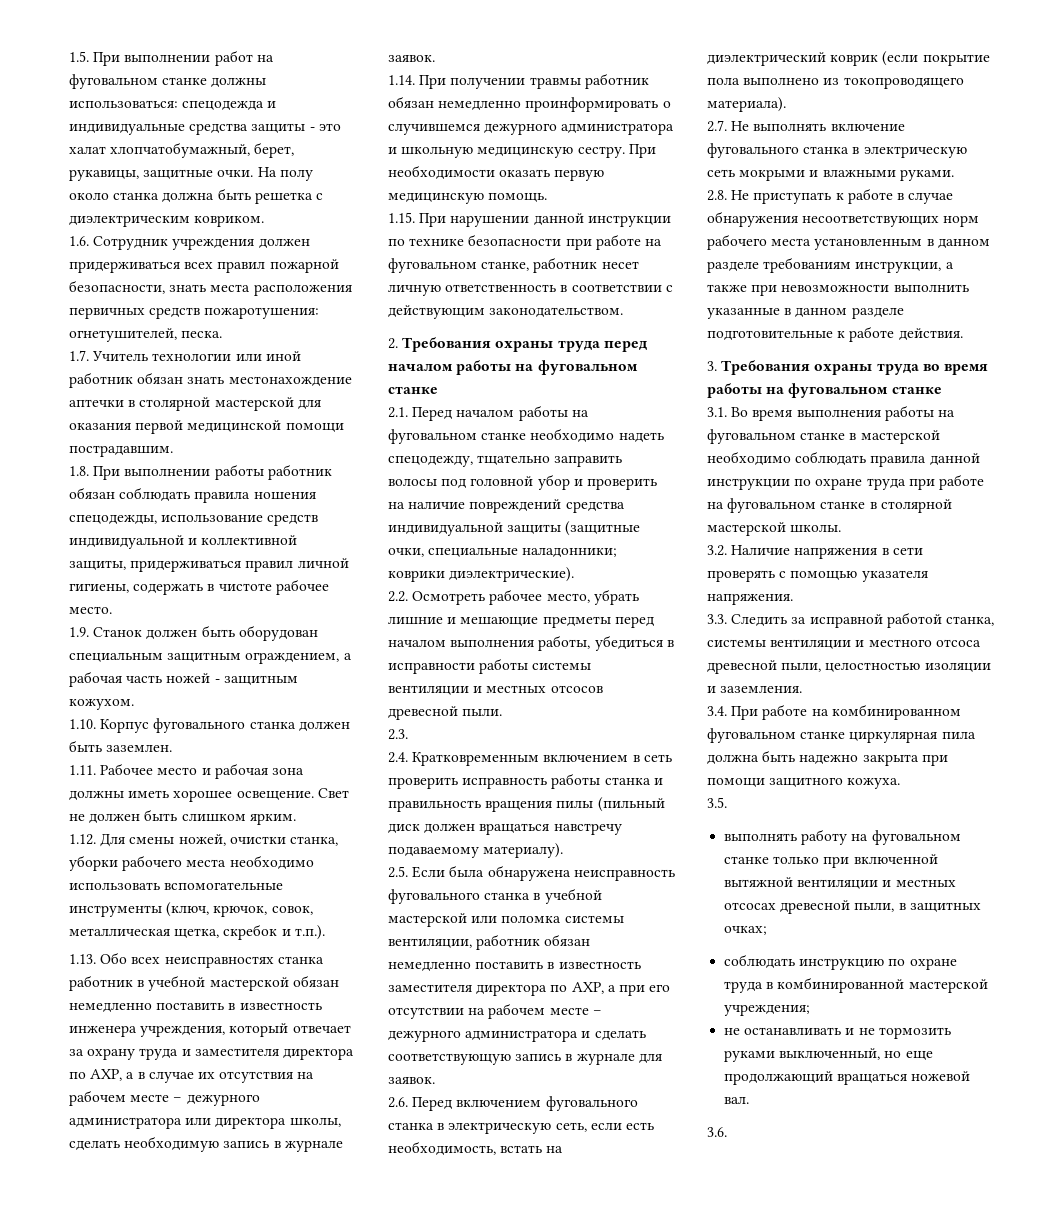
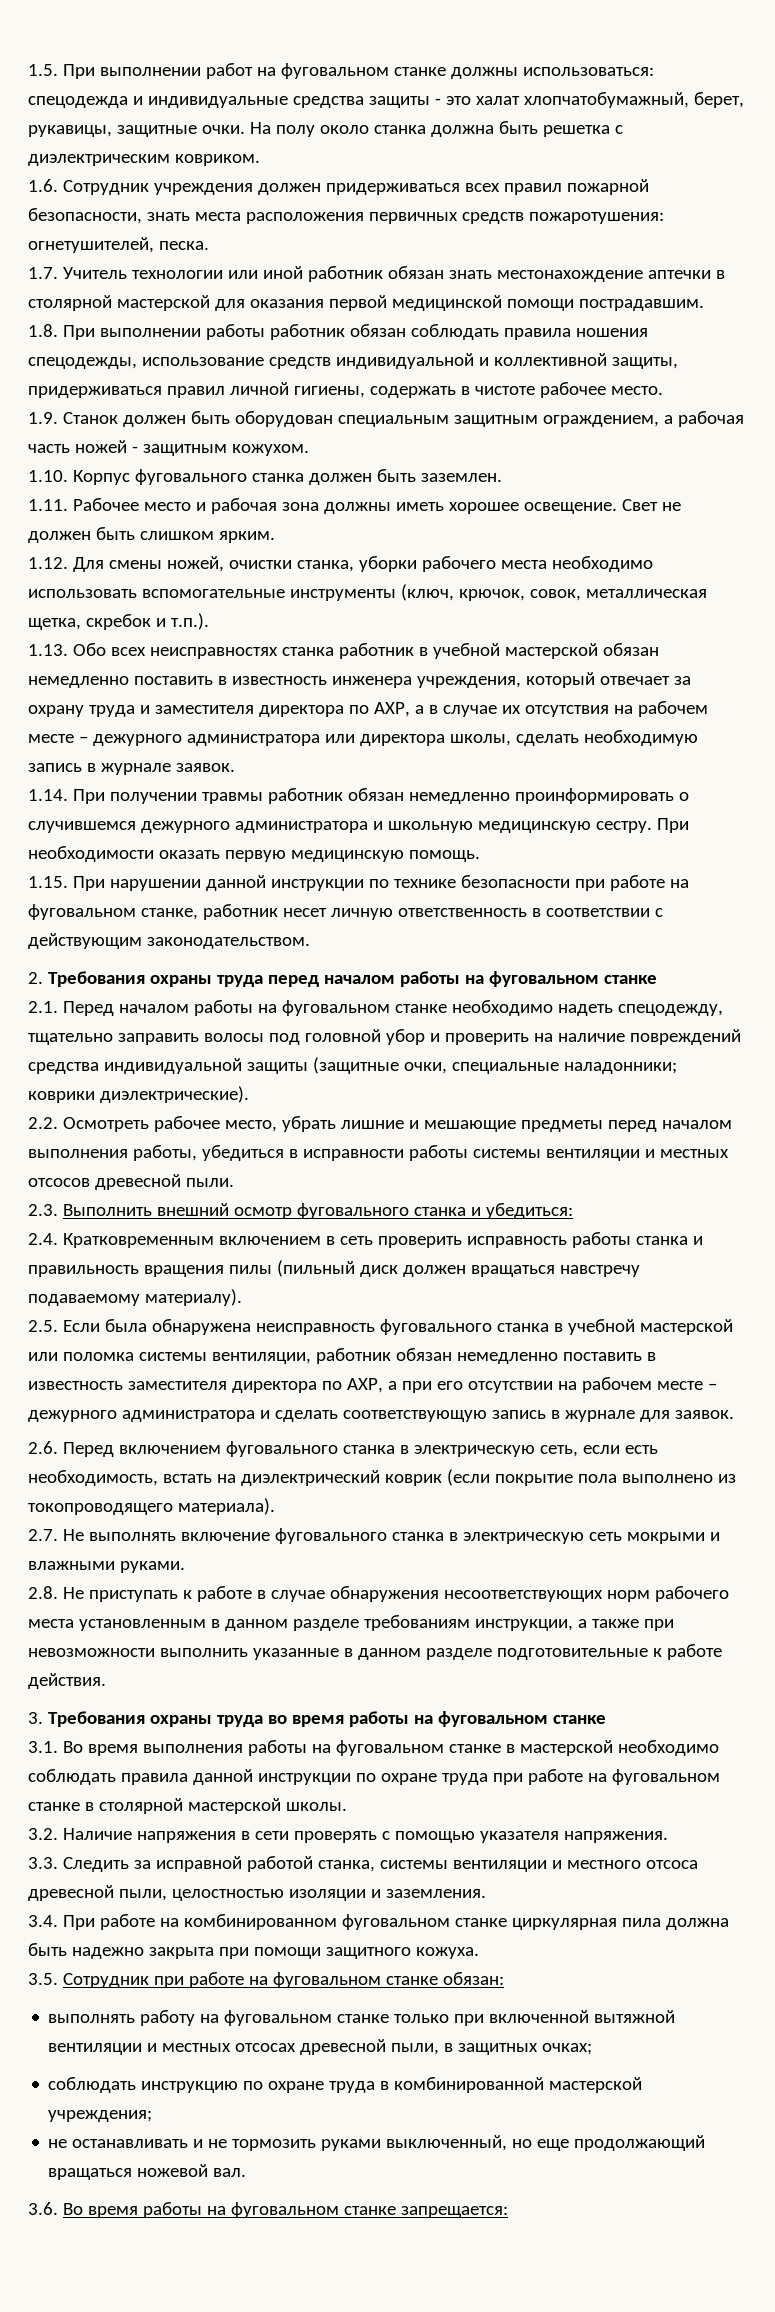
(408, 734) none -> [62,1203,573,1219] Выполнить внешний осмотр фуговального станка и убедиться:
(727, 802) none -> [62,1972,504,1988] Сотрудник при работе на фуговальном станке обязан:
(727, 1132) none -> [62,2202,508,2218] Во время работы на фуговальном станке запрещается:

